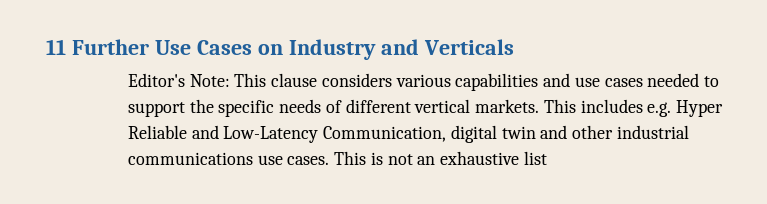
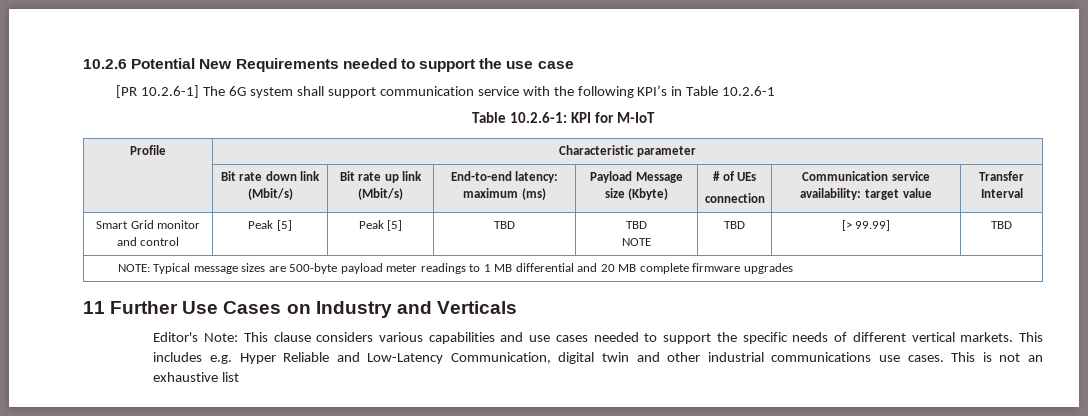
(46, 47) none -> [83,58,574,72] [116,85,776,98] [472,112,655,123] [130,145,166,155] [559,145,696,157] [220,171,321,181] [247,188,293,200] [339,171,423,183] [358,188,403,200] [450,171,559,183] [463,188,546,200] [590,171,683,183] [604,188,669,200] [712,171,757,181] [704,193,765,203] [802,171,930,181] [800,188,932,200] [979,171,1024,181] [980,188,1023,198] [95,220,201,229] [116,237,180,246] [248,220,292,231] [358,220,403,231] [494,221,515,229] [626,221,647,229] [622,238,651,246] [724,221,745,229] [841,220,891,231] [991,221,1012,229] [117,263,793,274] 10.2.6 Potential New Requirements needed to support the use case // [PR 10.2.6-1] The 6G system shall support communication service with the following KPI’s in Table 10.2.6-1 // Table 10.2.6-1: KPI for M-IoT // Profile | Characteristic parameter // | Bit rate down link (Mbit/s) | Bit rate up link (Mbit/s) | End-to-end latency: maximum (ms) | Payload Message size (Kbyte) | # of UEs // connection | Communication service availability: target value | Transfer Interval // Smart Grid monitor and control | Peak [5] | Peak [5] | TBD | TBD // NOTE | TBD | [> 99.99] | TBD // NOTE: Typical message sizes are 500-byte payload meter readings to 1 MB differential and 20 MB complete firmware upgrades //

